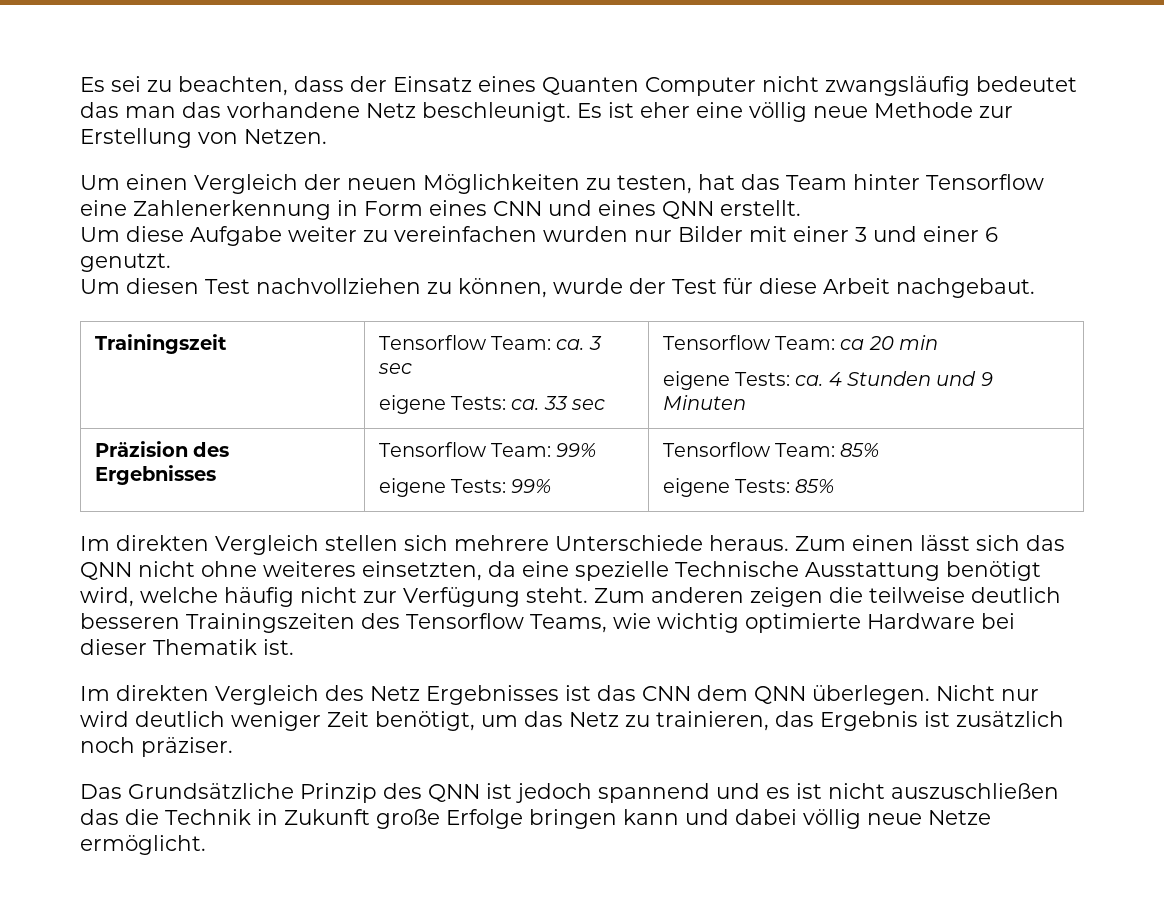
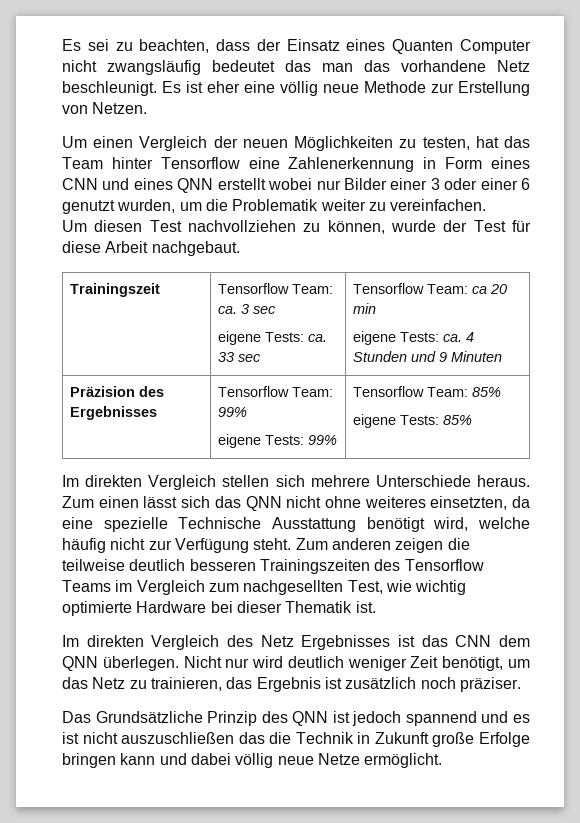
[720,200,801,216] [80,226,998,246] [80,253,171,272] erstellt. // Um diese Aufgabe weiter zu vereinfachen wurden nur Bilder mit einer 3 und einer 6 genutzt. -> [217,178,530,190] [62,199,487,214] erstellt wobei nur Bilder einer 3 oder einer 6 genutzt wurden, um die Problematik weiter zu vereinfachen.
[530,614,607,633] Teams, -> [62,580,383,595] Teams im Vergleich zum nachgesellten Test,

